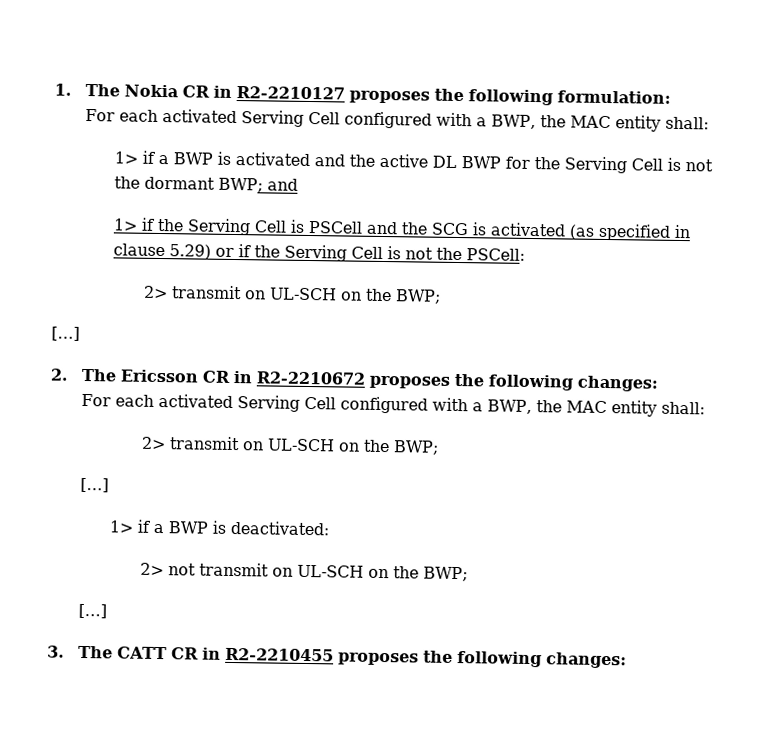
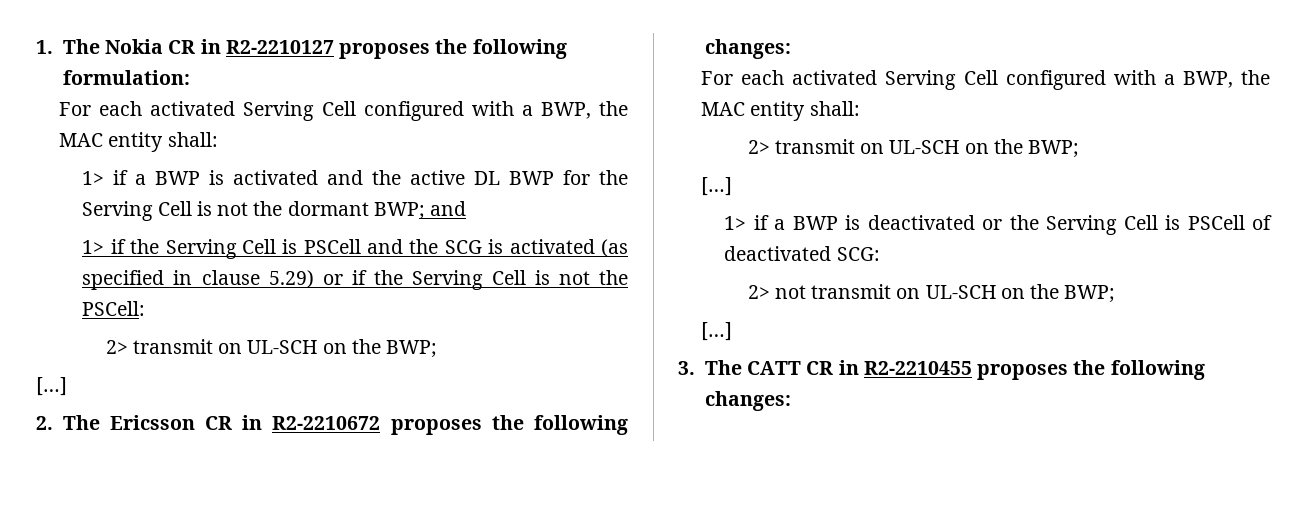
[230,520,330,536] deactivated: -> [867,215,1272,235] [724,246,880,261] deactivated or the Serving Cell is PSCell of deactivated SCG:

